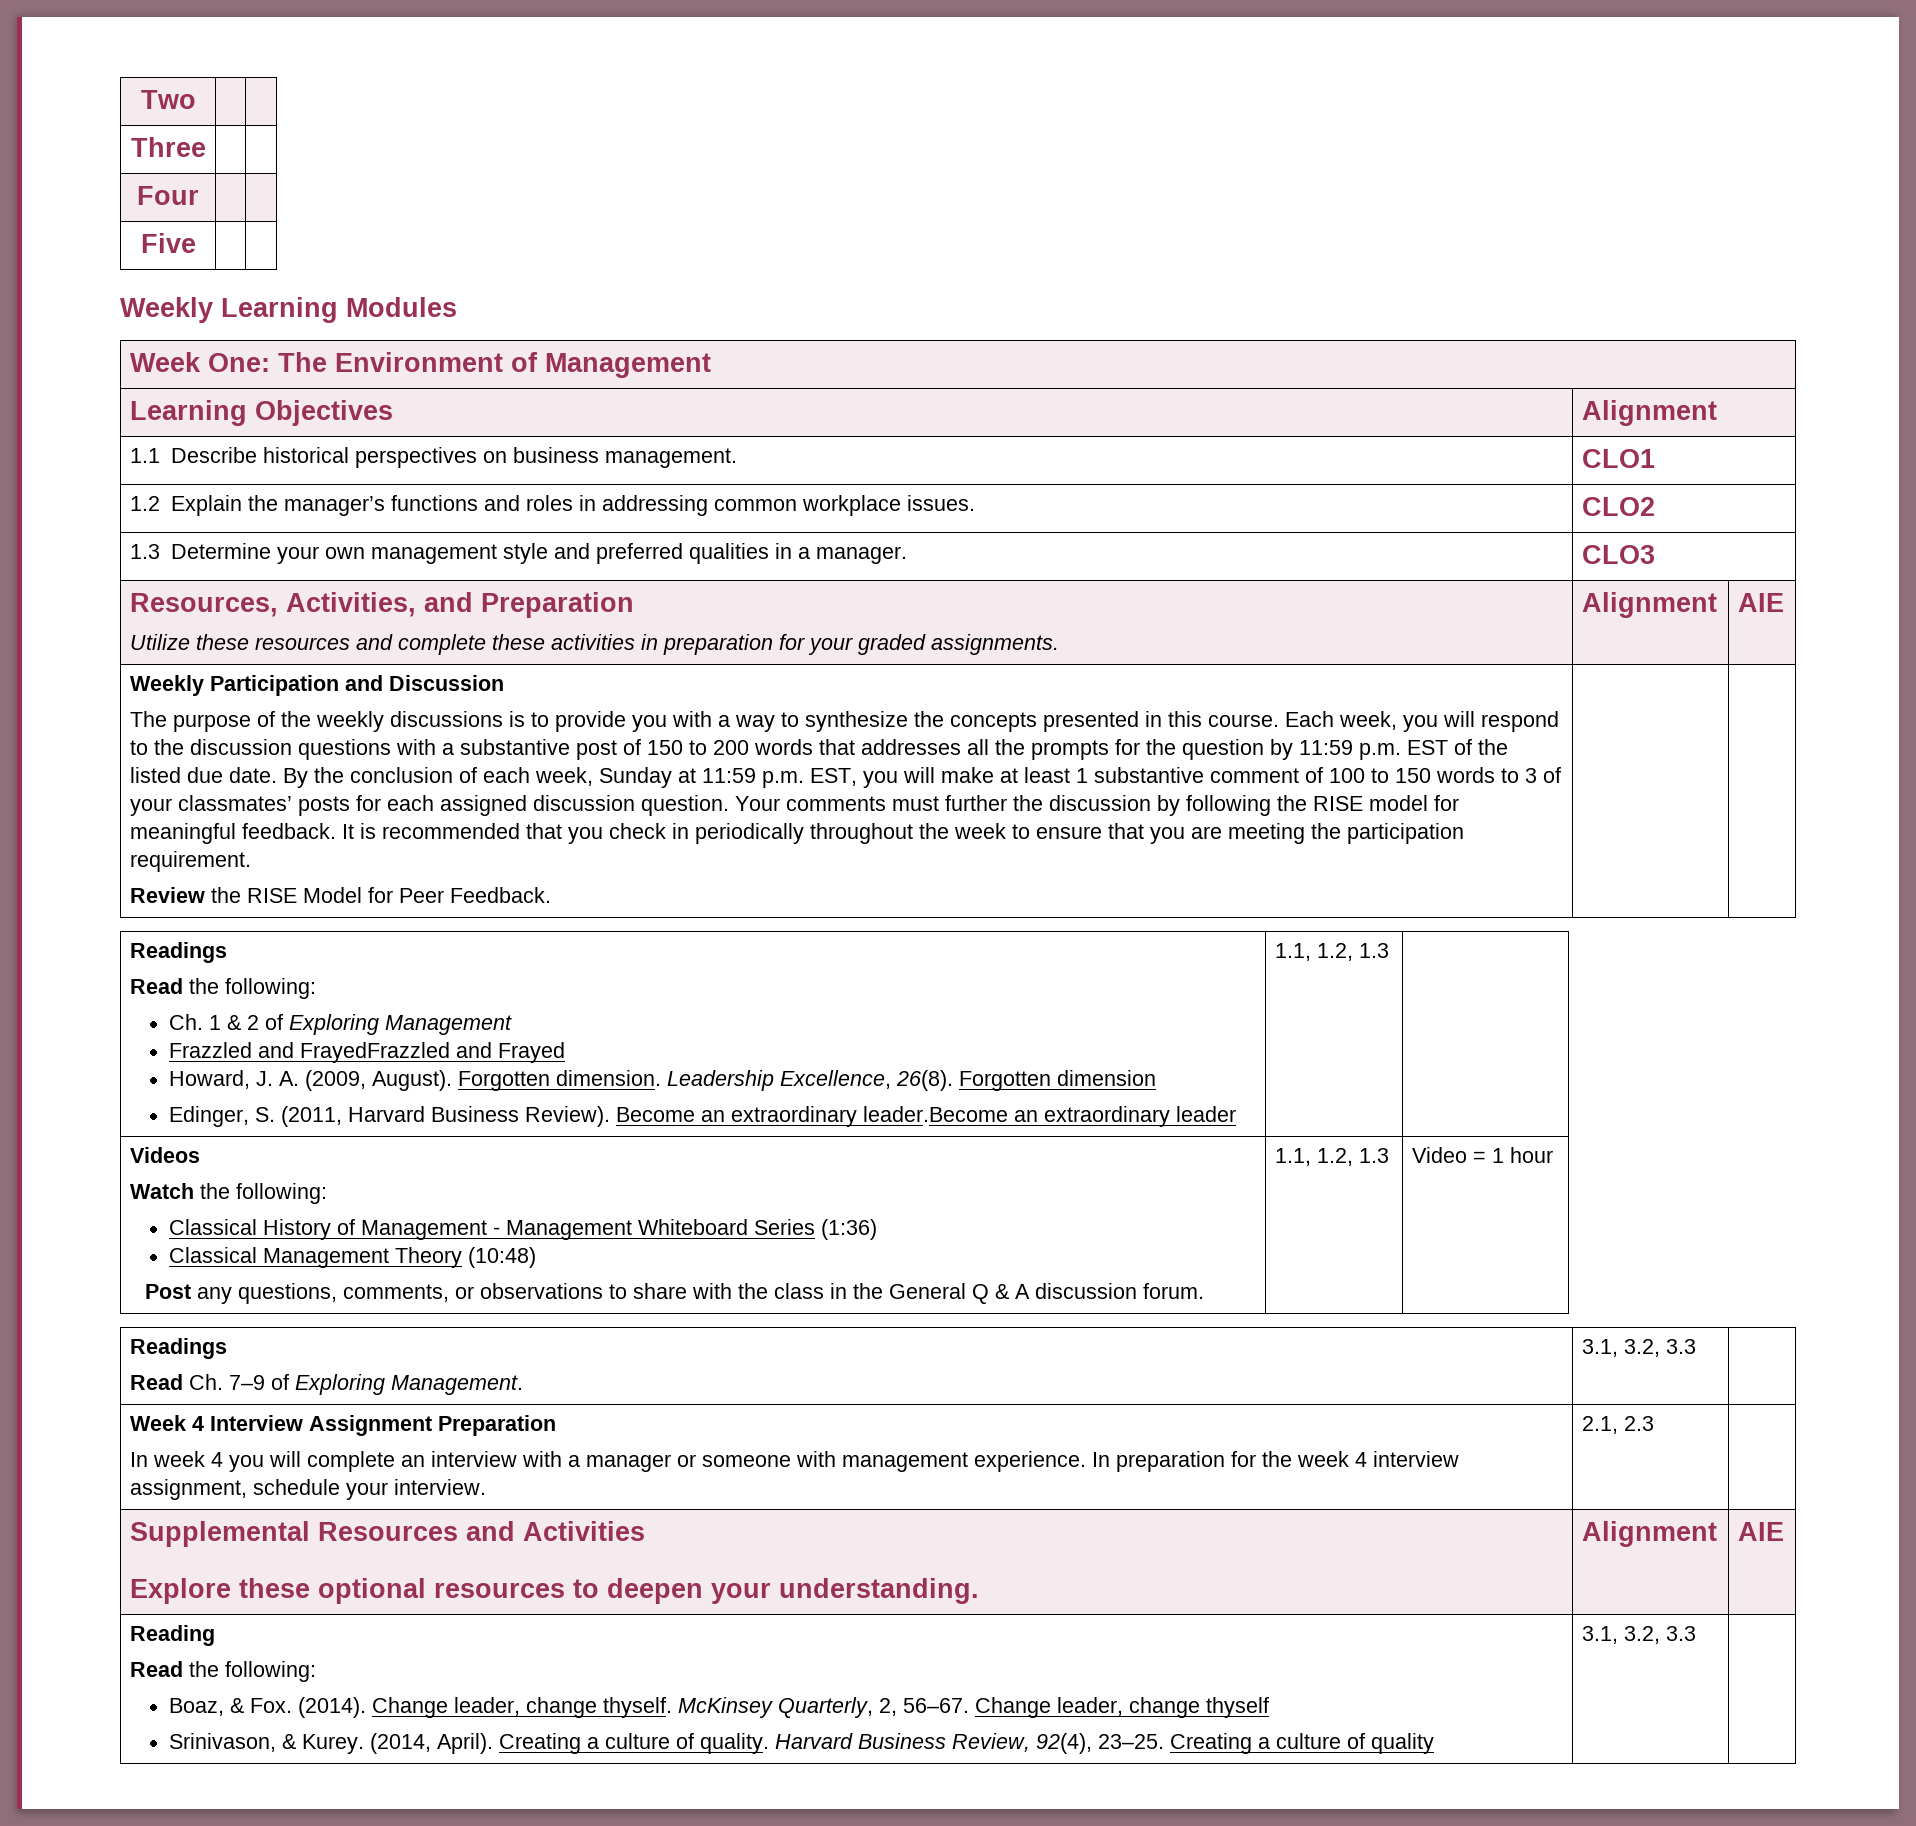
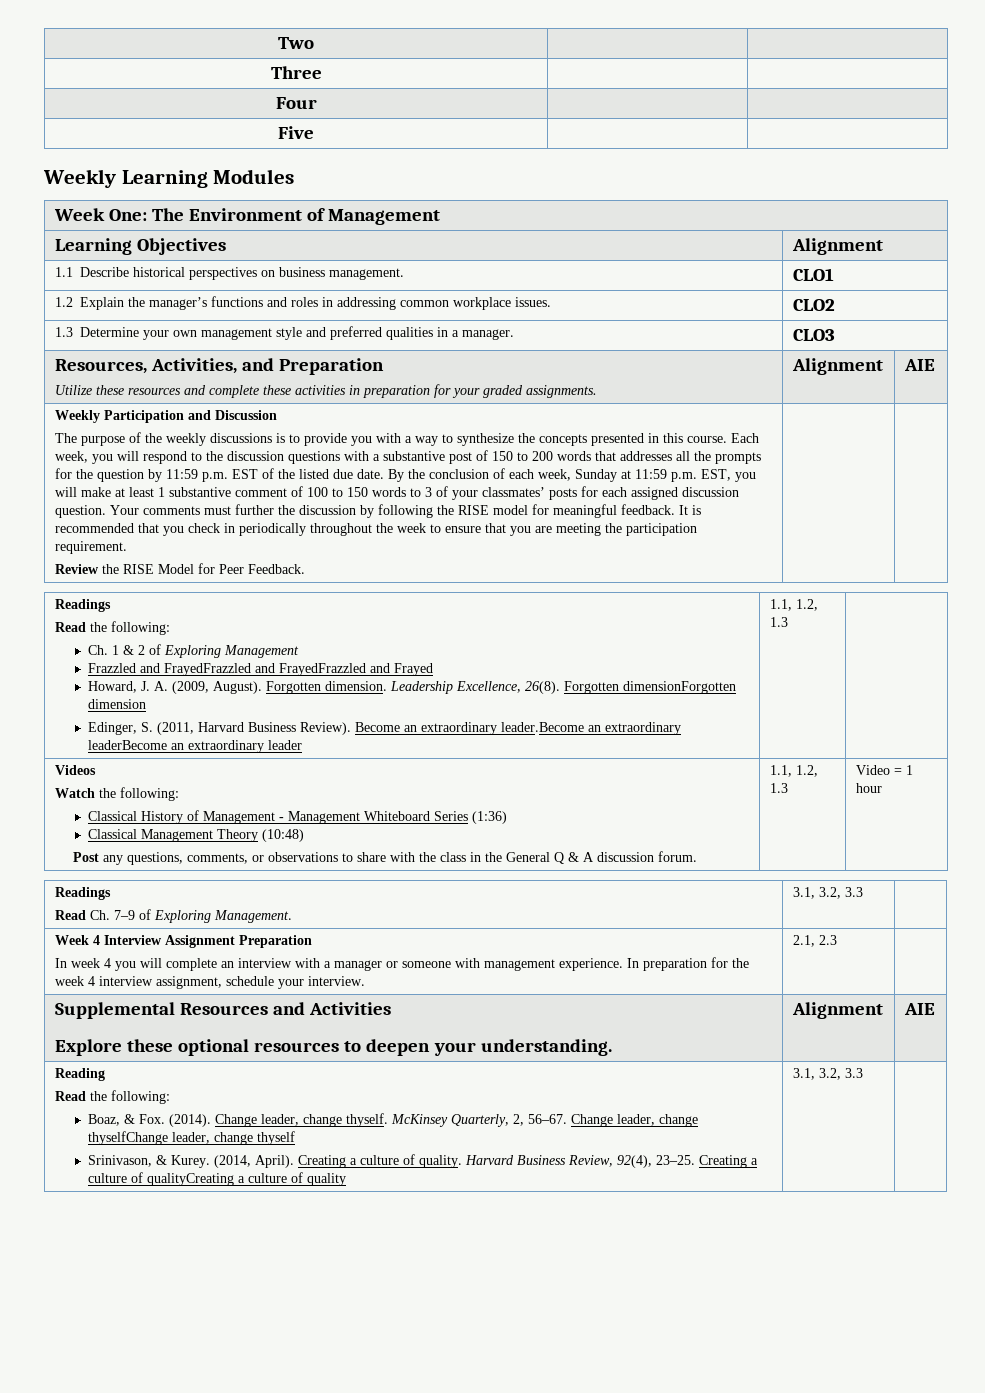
(493, 1050) none -> [278,663,390,676] FrayedFrazzled and
(1052, 1081) none -> [622,681,736,694] dimensionForgotten
(1171, 1116) none -> [87,740,264,753] leaderBecome an extraordinary
(1201, 1707) none -> [87,1131,253,1145] thyselfChange leader, change
(1366, 1741) none -> [146,1172,303,1186] qualityCreating a culture of

